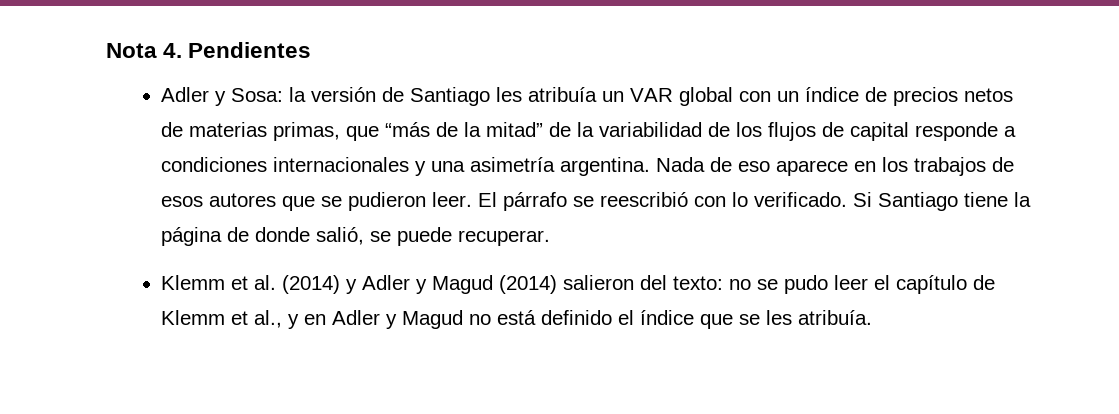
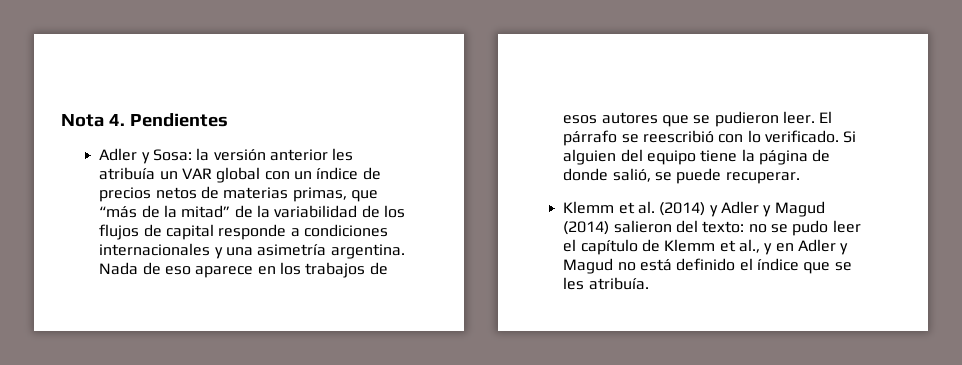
[382,87,491,106] de Santiago -> [269,149,328,161] anterior
[878,192,959,211] Santiago -> [563,149,696,165] alguien del equipo

